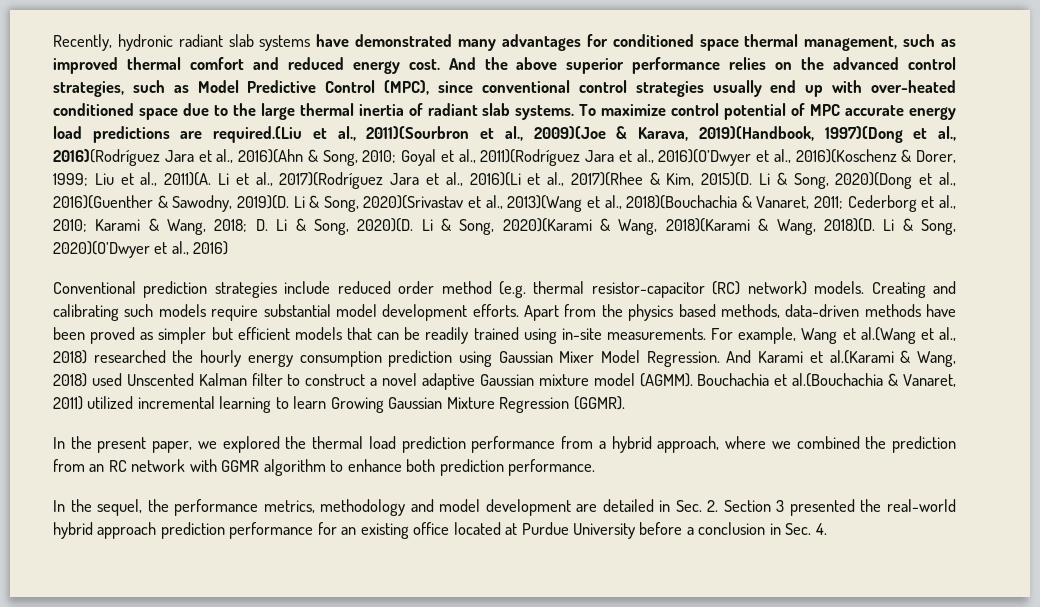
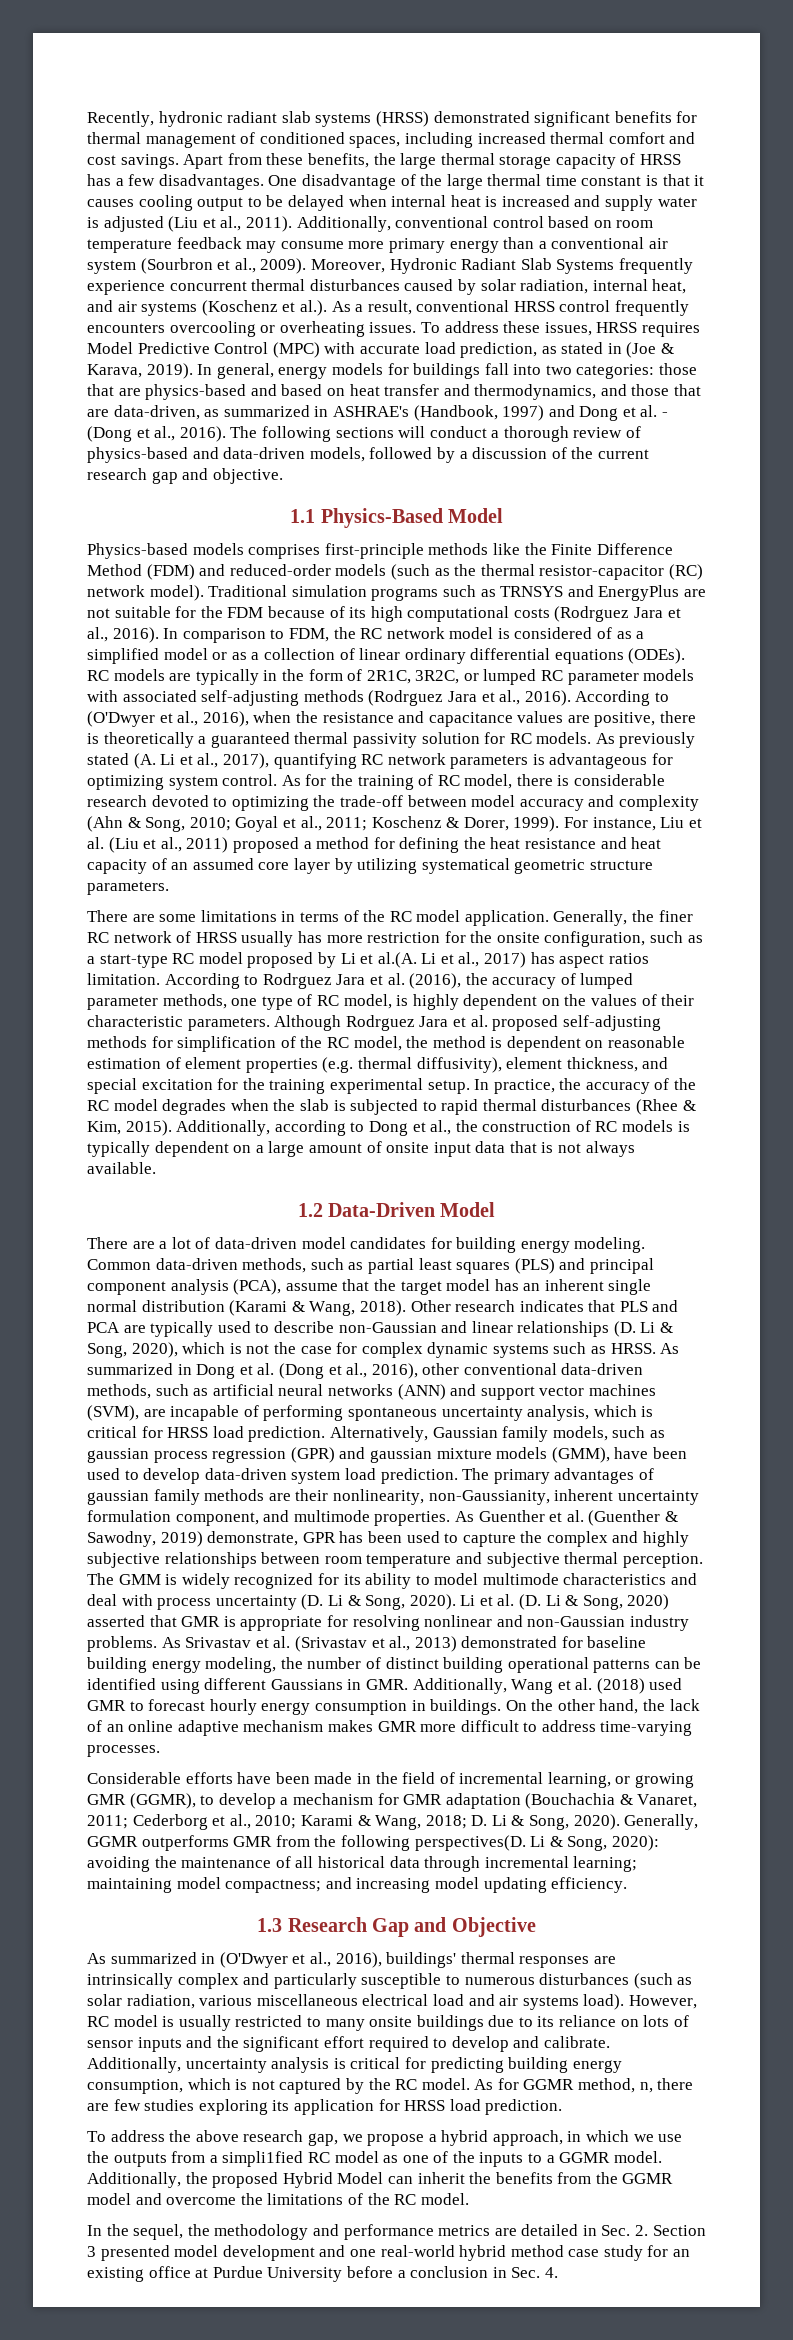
[316,34,957,51] [53,57,956,74] [53,80,957,97] [53,103,956,120] [53,126,957,143] [53,149,303,166] have demonstrated many advantages for conditioned space thermal management, such as improved thermal comfort and reduced energy cost. And the above superior performance relies on the advanced control strategies, such as Model Predictive Control (MPC), since conventional control strategies usually end up with over-heated conditioned space due to the large thermal inertia of radiant slab systems. To maximize control potential of MPC accurate energy load predictions are required.(Liu et al., 2011)(Sourbron et al., 2009)(Joe & Karava, 2019)(Handbook, 1997)(Dong et al., 2016)(Rodríguez Jara et al., 2016)(Ahn -> [375,111,698,127] [87,132,696,148] [87,153,682,169] [87,174,705,190] [87,195,697,211] [87,216,654,232] [87,237,668,253] [87,258,693,274] [87,279,687,295] [87,300,690,316] [87,321,700,337] [87,342,675,358] [87,363,698,379] [87,384,702,400] [87,405,669,421] [87,426,642,442] [87,447,649,463] [87,468,283,484] [290,508,503,528] [87,543,673,559] [87,564,703,580] [87,585,706,601] [87,606,681,622] [87,627,645,643] [87,648,686,664] [87,669,695,685] [87,690,669,706] [87,711,697,727] [87,732,696,748] [87,753,674,769] [87,774,666,790] [87,795,699,811] [87,816,123,832] (HRSS) demonstrated significant benefits for thermal management of conditioned spaces, including increased thermal comfort and cost savings. Apart from these benefits, the large thermal storage capacity of HRSS has a few disadvantages. One disadvantage of the large thermal time constant is that it causes cooling output to be delayed when internal heat is increased and supply water is adjusted (Liu et al., 2011). Additionally, conventional control based on room temperature feedback may consume more primary energy than a conventional air system (Sourbron et al., 2009). Moreover, Hydronic Radiant Slab Systems frequently experience concurrent thermal disturbances caused by solar radiation, internal heat, and air systems (Koschenz et al.). As a result, conventional HRSS control frequently encounters overcooling or overheating issues. To address these issues, HRSS requires Model Predictive Control (MPC) with accurate load prediction, as stated in (Joe & Karava, 2019). In general, energy models for buildings fall into two categories: those that are physics-based and based on heat transfer and thermodynamics, and those that are data-driven, as summarized in ASHRAE's (Handbook, 1997) and Dong et al. - (Dong et al., 2016). The following sections will conduct a thorough review of physics-based and data-driven models, followed by a discussion of the current research gap and objective. // 1.1 Physics-Based Model // Physics-based models comprises first-principle methods like the Finite Difference Method (FDM) and reduced-order models (such as the thermal resistor-capacitor (RC) network model). Traditional simulation programs such as TRNSYS and EnergyPlus are not suitable for the FDM because of its high computational costs (Rodrguez Jara et al., 2016). In comparison to FDM, the RC network model is considered of as a simplified model or as a collection of linear ordinary differential equations (ODEs). RC models are typically in the form of 2R1C, 3R2C, or lumped RC parameter models with associated self-adjusting methods (Rodrguez Jara et al., 2016). According to (O'Dwyer et al., 2016), when the resistance and capacitance values are positive, there is theoretically a guaranteed thermal passivity solution for RC models. As previously stated (A. Li et al., 2017), quantifying RC network parameters is advantageous for optimizing system control. As for the training of RC model, there is considerable research devoted to optimizing the trade-off between model accuracy and complexity (Ahn
[480,149,956,166] [53,172,956,189] [53,195,738,212] 2011)(Rodríguez Jara et al., 2016)(O’Dwyer et al., 2016)(Koschenz & Dorer, 1999; Liu et al., 2011)(A. Li et al., 2017)(Rodríguez Jara et al., 2016)(Li et al., 2017)(Rhee & Kim, 2015)(D. Li & Song, 2020)(Dong et al., 2016)(Guenther & Sawodny, 2019)(D. Li & Song, 2020)(Srivastav et al., 2013)(Wang et al., 2018)(Bouchachia -> [326,816,702,832] [87,837,662,853] [87,858,653,874] [87,881,169,895] [87,910,693,926] [87,931,703,947] [87,952,649,968] [87,973,634,989] [87,994,695,1010] [87,1015,661,1031] [87,1036,686,1052] [87,1057,669,1073] [87,1078,697,1094] [87,1099,696,1115] [87,1120,690,1136] [87,1141,635,1157] [87,1162,156,1174] [297,1202,496,1217] [87,1237,646,1253] [87,1258,654,1274] [87,1279,652,1295] [87,1300,679,1316] [87,1321,674,1337] [87,1342,680,1358] [87,1363,644,1379] [87,1384,656,1400] [87,1405,654,1421] [87,1426,665,1442] [87,1447,687,1463] [87,1468,654,1484] [87,1489,699,1505] [87,1510,678,1526] [87,1531,690,1547] [87,1552,703,1568] [87,1573,698,1589] [87,1594,670,1610] [87,1615,689,1631] [87,1636,647,1652] [87,1657,702,1673] [87,1678,683,1694] [87,1699,700,1715] [87,1720,693,1736] [87,1745,160,1757] [87,1772,695,1788] [87,1793,616,1809] 2011; Koschenz & Dorer, 1999). For instance, Liu et al. (Liu et al., 2011) proposed a method for defining the heat resistance and heat capacity of an assumed core layer by utilizing systematical geometric structure parameters. // There are some limitations in terms of the RC model application. Generally, the finer RC network of HRSS usually has more restriction for the onsite configuration, such as a start-type RC model proposed by Li et al.(A. Li et al., 2017) has aspect ratios limitation. According to Rodrguez Jara et al. (2016), the accuracy of lumped parameter methods, one type of RC model, is highly dependent on the values of their characteristic parameters. Although Rodrguez Jara et al. proposed self-adjusting methods for simplification of the RC model, the method is dependent on reasonable estimation of element properties (e.g. thermal diffusivity), element thickness, and special excitation for the training experimental setup. In practice, the accuracy of the RC model degrades when the slab is subjected to rapid thermal disturbances (Rhee & Kim, 2015). Additionally, according to Dong et al., the construction of RC models is typically dependent on a large amount of onsite input data that is not always available. // 1.2 Data-Driven Model // There are a lot of data-driven model candidates for building energy modeling. Common data-driven methods, such as partial least squares (PLS) and principal component analysis (PCA), assume that the target model has an inherent single normal distribution (Karami & Wang, 2018). Other research indicates that PLS and PCA are typically used to describe non-Gaussian and linear relationships (D. Li & Song, 2020), which is not the case for complex dynamic systems such as HRSS. As summarized in Dong et al. (Dong et al., 2016), other conventional data-driven methods, such as artificial neural networks (ANN) and support vector machines (SVM), are incapable of performing spontaneous uncertainty analysis, which is critical for HRSS load prediction. Alternatively, Gaussian family models, such as gaussian process regression (GPR) and gaussian mixture models (GMM), have been used to develop data-driven system load prediction. The primary advantages of gaussian family methods are their nonlinearity, non-Gaussianity, inherent uncertainty formulation component, and multimode properties. As Guenther et al. (Guenther & Sawodny, 2019) demonstrate, GPR has been used to capture the complex and highly subjective relationships between room temperature and subjective thermal perception. The GMM is widely recognized for its ability to model multimode characteristics and deal with process uncertainty (D. Li & Song, 2020). Li et al. (D. Li & Song, 2020) asserted that GMR is appropriate for resolving nonlinear and non-Gaussian industry problems. As Srivastav et al. (Srivastav et al., 2013) demonstrated for baseline building energy modeling, the number of distinct building operational patterns can be identified using different Gaussians in GMR. Additionally, Wang et al. (2018) used GMR to forecast hourly energy consumption in buildings. On the other hand, the lack of an online adaptive mechanism makes GMR more difficult to address time-varying processes. // Considerable efforts have been made in the field of incremental learning, or growing GMR (GGMR), to develop a mechanism for GMR adaptation (Bouchachia
[357,218,956,235] [53,241,229,258] [53,281,956,298] [53,304,956,321] [53,327,957,344] [53,350,957,367] [53,373,957,390] [53,396,625,413] [53,436,956,453] [53,459,596,476] [53,499,571,516] 2020)(D. Li & Song, 2020)(Karami & Wang, 2018)(Karami & Wang, 2018)(D. Li & Song, 2020)(O’Dwyer et al., 2016) // Conventional prediction strategies include reduced order method (e.g. thermal resistor-capacitor (RC) network) models. Creating and calibrating such models require substantial model development efforts. Apart from the physics based methods, data-driven methods have been proved as simpler but efficient models that can be readily trained using in-site measurements. For example, Wang et al.(Wang et al., 2018) researched the hourly energy consumption prediction using Gaussian Mixer Model Regression. And Karami et al.(Karami & Wang, 2018) used Unscented Kalman filter to construct a novel adaptive Gaussian mixture model (AGMM). Bouchachia et al.(Bouchachia & Vanaret, 2011) utilized incremental learning to learn Growing Gaussian Mixture Regression (GGMR). // In the present paper, we explored the thermal load prediction performance from a hybrid approach, where we combined the prediction from an RC network with GGMR algorithm to enhance both prediction performance. // In the sequel, the performance metrics, methodology and model development -> [573,1814,699,1830] [87,1835,659,1851] [87,1856,638,1872] [87,1877,628,1893] [257,1917,536,1937] [87,1952,616,1968] [87,1973,693,1989] [87,1994,697,2010] [87,2015,689,2031] [87,2036,610,2052] [87,2057,622,2073] [87,2078,694,2094] [87,2099,563,2115] [87,2130,683,2146] [87,2151,662,2167] [87,2172,674,2188] [87,2193,469,2205] [87,2224,491,2240] 2020). Generally, GGMR outperforms GMR from the following perspectives(D. Li & Song, 2020): avoiding the maintenance of all historical data through incremental learning; maintaining model compactness; and increasing model updating efficiency. // 1.3 Research Gap and Objective // As summarized in (O'Dwyer et al., 2016), buildings' thermal responses are intrinsically complex and particularly susceptible to numerous disturbances (such as solar radiation, various miscellaneous electrical load and air systems load). However, RC model is usually restricted to many onsite buildings due to its reliance on lots of sensor inputs and the significant effort required to develop and calibrate. Additionally, uncertainty analysis is critical for predicting building energy consumption, which is not captured by the RC model. As for GGMR method, n, there are few studies exploring its application for HRSS load prediction. // To address the above research gap, we propose a hybrid approach, in which we use the outputs from a simpli1fied RC model as one of the inputs to a GGMR model. Additionally, the proposed Hybrid Model can inherit the benefits from the GGMR model and overcome the limitations of the RC model. // In the sequel, the methodology and performance metrics
[860,499,956,512] [53,522,314,539] the real-world hybrid approach prediction performance -> [174,2245,643,2261] model development and one real-world hybrid method case study
[453,522,501,535] located -> (191, 2272) none

